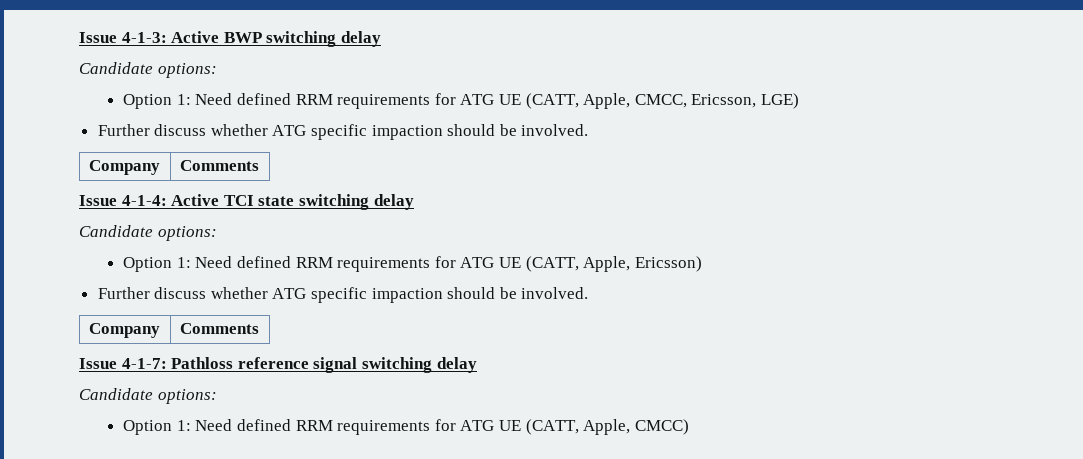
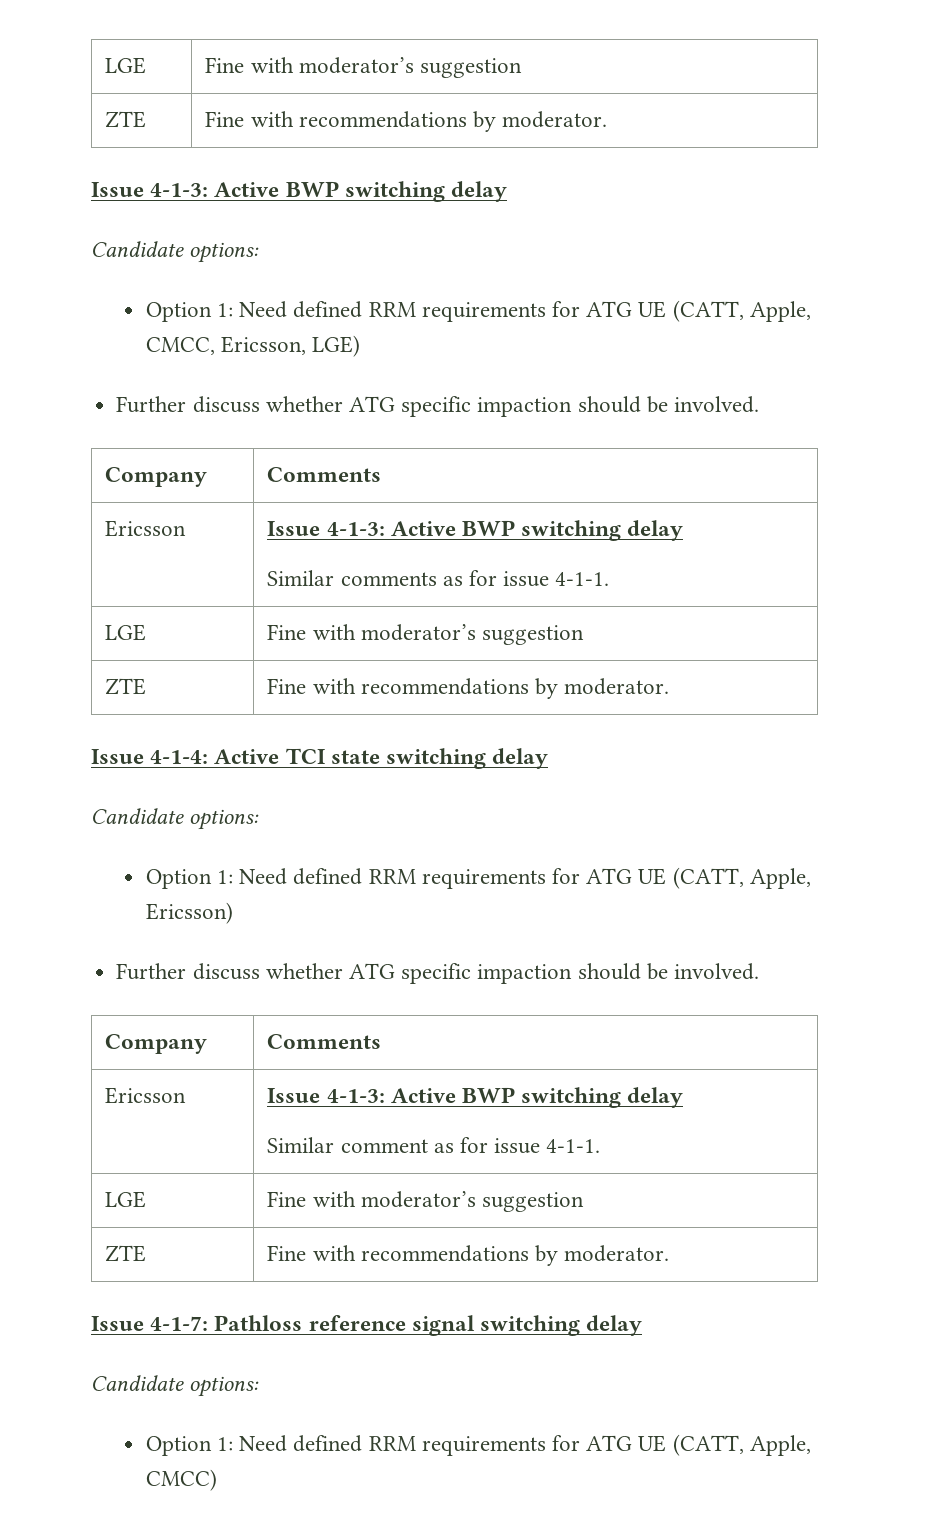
(79, 37) none -> [105,57,147,74] [205,57,522,78] [105,111,147,128] [205,111,608,132] LGE | Fine with moderator’s suggestion // ZTE | Fine with recommendations by moderator. //
(259, 165) none -> [105,520,187,537] [267,520,684,541] [267,570,610,587] [105,624,147,641] [267,624,584,645] [105,678,147,695] [267,678,670,699] // Ericsson | Issue 4-1-3: Active BWP switching delay // Similar comments as for issue 4-1-1. // LGE | Fine with moderator’s suggestion // ZTE | Fine with recommendations by moderator.
(259, 328) none -> [105,1087,187,1104] [267,1087,684,1108] [267,1137,601,1154] [105,1191,147,1208] [267,1191,584,1212] [105,1245,147,1262] [267,1245,670,1266] // Ericsson | Issue 4-1-3: Active BWP switching delay // Similar comment as for issue 4-1-1. // LGE | Fine with moderator’s suggestion // ZTE | Fine with recommendations by moderator.

